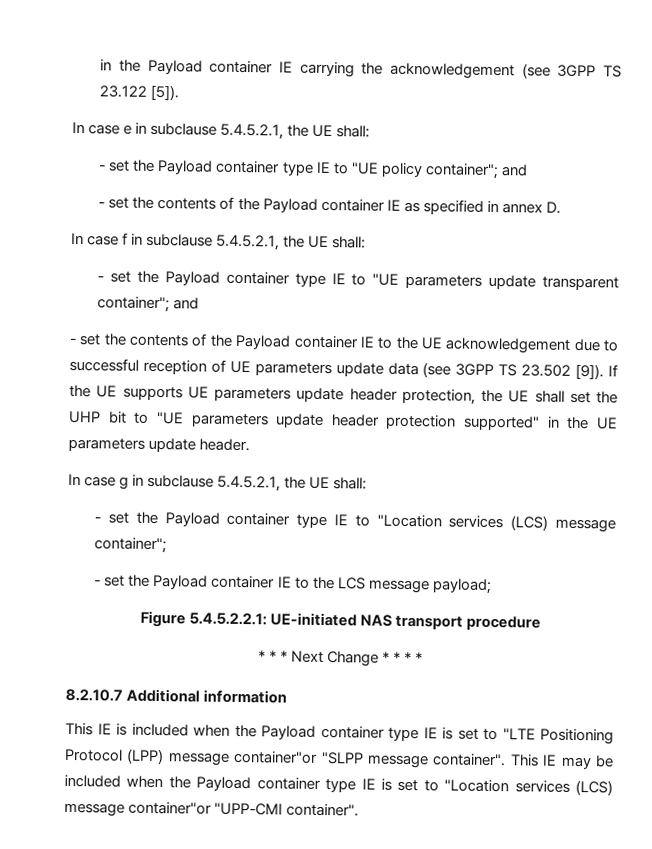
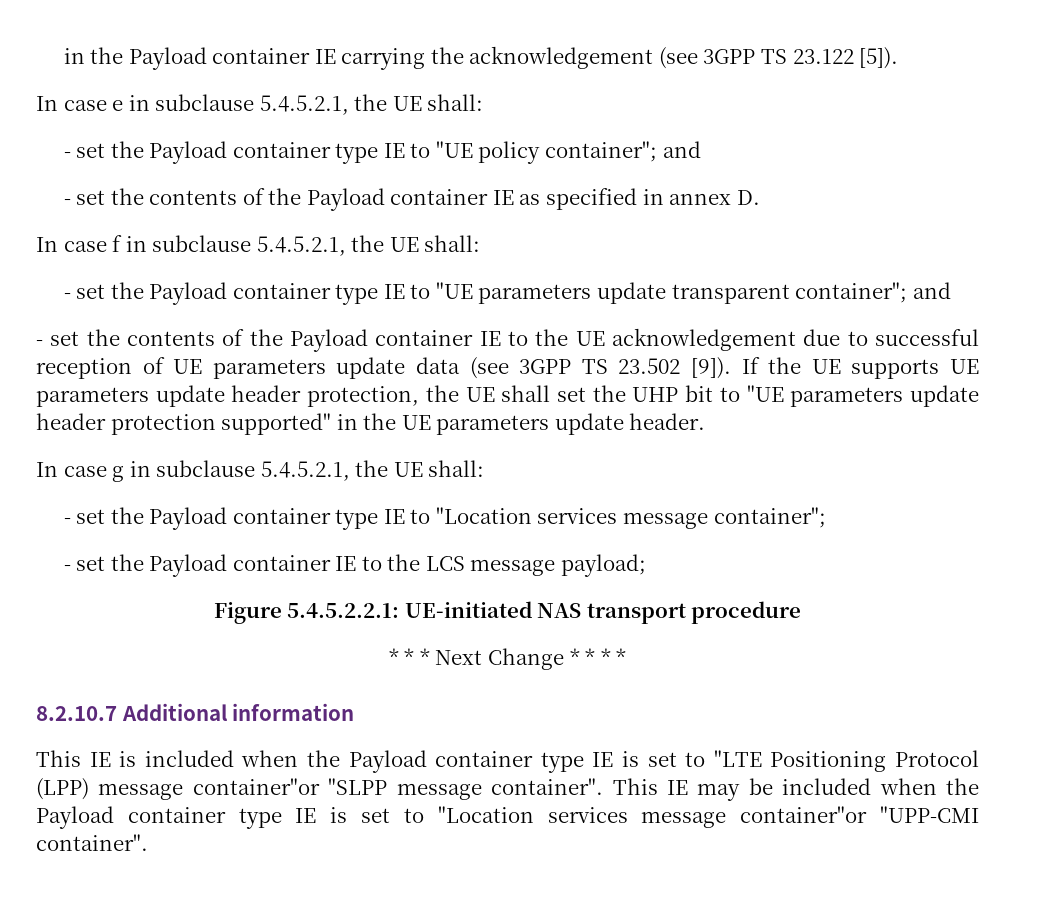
[510,515,549,531] (LCS) -> (618, 516) none
[575,779,614,796] (LCS) -> (628, 815) none

